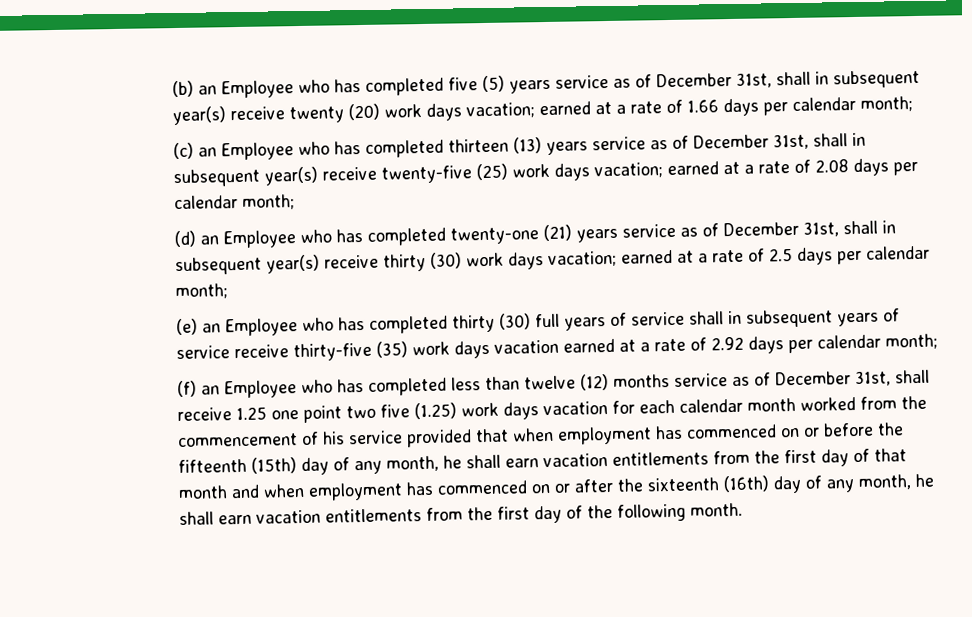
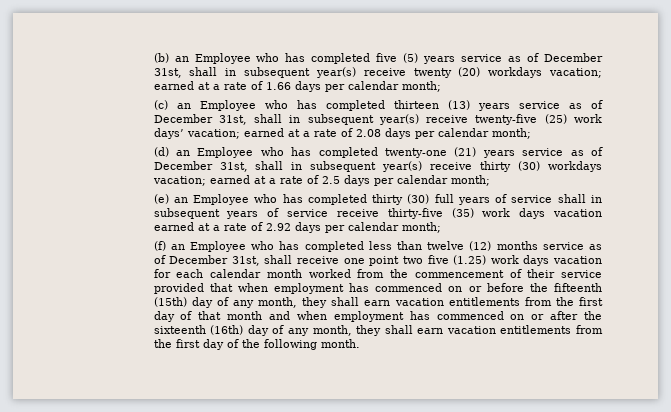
[383,103,462,121] work days -> [488,67,543,78] workdays
[553,163,590,181] days -> [153,128,184,139] days’
[465,252,544,270] work days -> [547,161,602,172] workdays
[235,406,267,421] 1.25 -> (340, 260) none
[321,431,345,445] his -> [527,269,556,278] their
[442,455,462,469] he -> [302,297,328,308] they
[914,473,934,488] he -> [356,325,382,336] they

